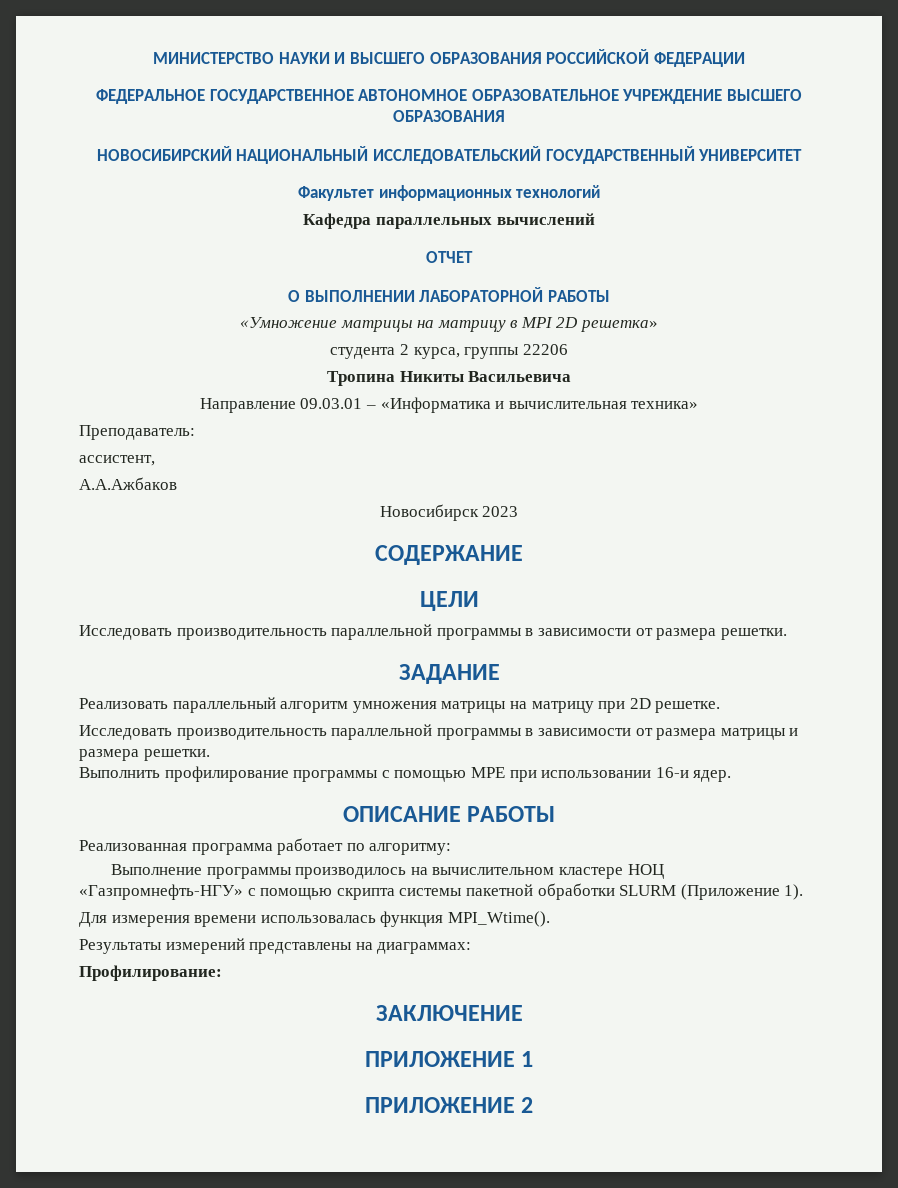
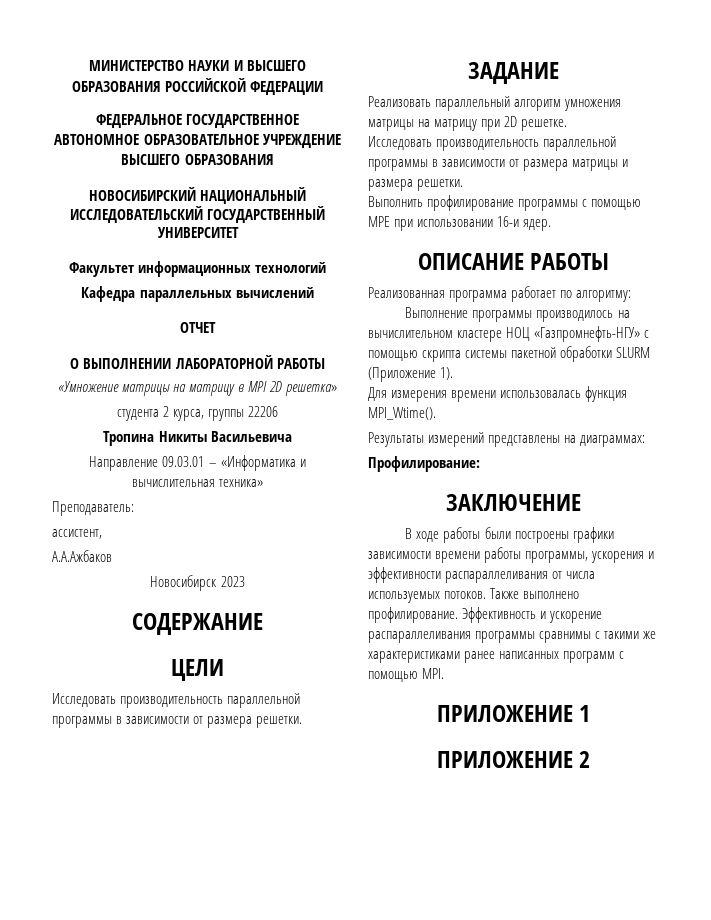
(523, 1013) none -> [405,527,614,543] [368,547,655,563] [368,567,596,583] [368,588,580,603] [368,607,603,623] [368,631,657,643] [368,651,625,663] [368,668,445,682] // В ходе работы были построены графики зависимости времени работы программы, ускорения и эффективности распараллеливания от числа используемых потоков. Также выполнено профилирование. Эффективность и ускорение распараллеливания программы сравнимы с такими же характеристиками ранее написанных программ с помощью MPI.

